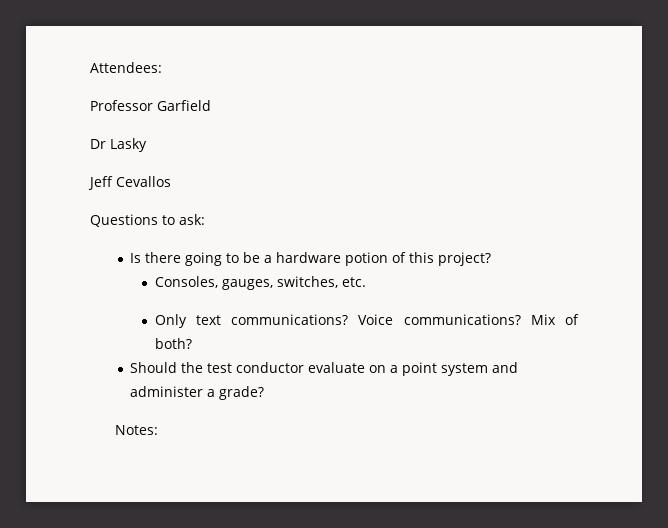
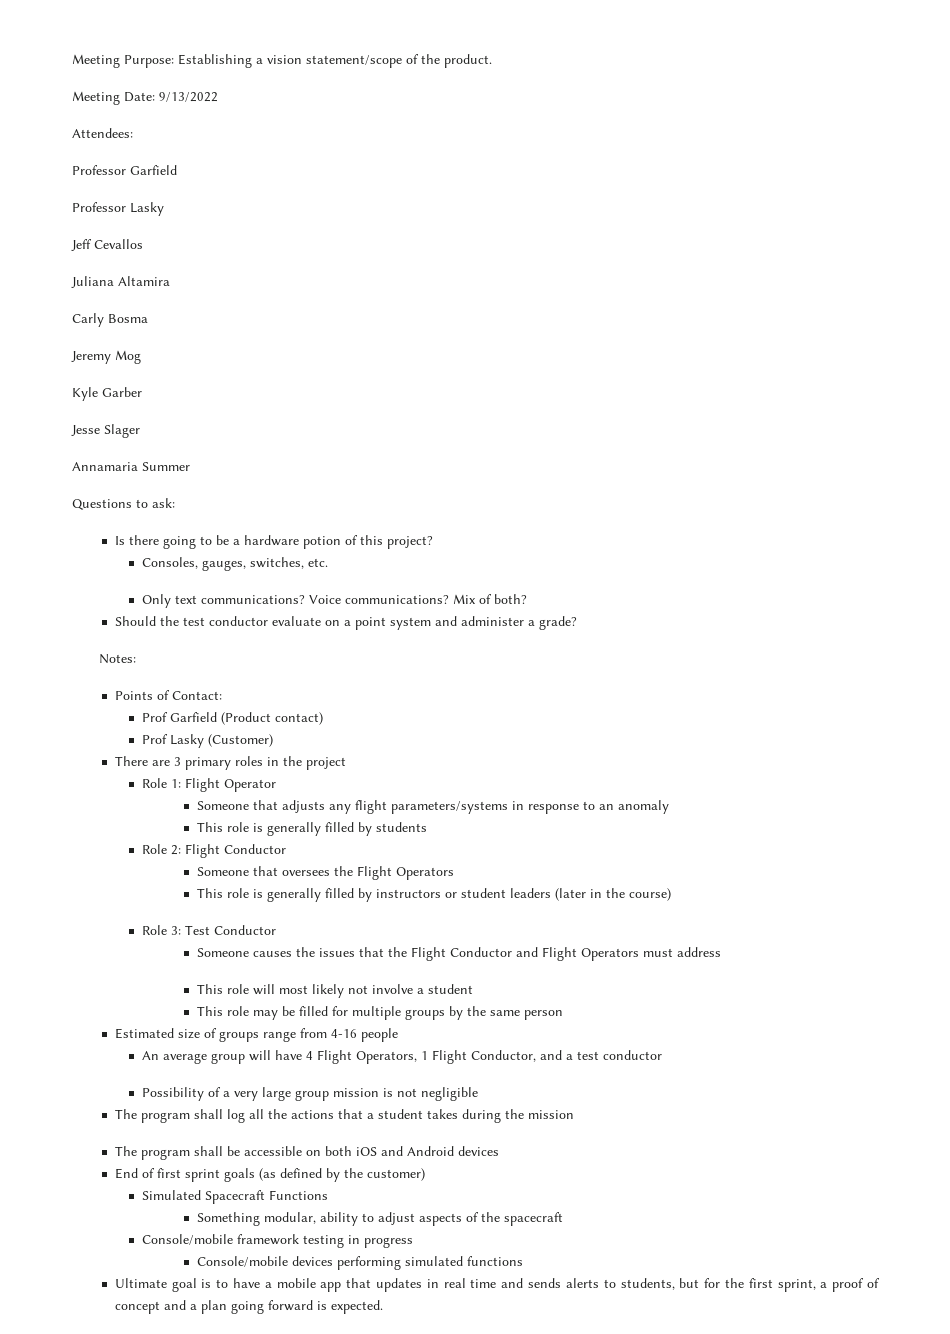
(90, 67) none -> [72,54,492,68] [72,91,218,105] Meeting Purpose: Establishing a vision statement/scope of the product. // Meeting Date: 9/13/2022 //
[90,139,106,149] Dr -> [72,202,126,212] Professor
(171, 181) none -> [71,276,170,288] [72,313,148,327] [71,350,141,364] [72,387,142,401] [71,424,140,438] [72,462,190,471] // Juliana Altamira // Carly Bosma // Jeremy Mog // Kyle Garber // Jesse Slager // Annamaria Summer
(158, 430) none -> [114,690,222,700] [142,712,324,725] [142,734,274,748] [114,756,346,770] [142,778,277,792] [196,800,669,814] [196,822,427,836] [142,844,287,858] [196,866,454,880] [196,888,671,902] [142,925,277,935] [196,947,721,961] [196,984,473,998] [196,1006,563,1020] [114,1028,398,1042] [142,1050,663,1064] [142,1087,479,1101] [114,1109,574,1123] [114,1146,499,1160] [114,1168,425,1182] [142,1190,329,1204] [196,1212,563,1226] [142,1234,414,1248] [196,1256,523,1270] [114,1278,880,1292] [114,1300,383,1314] // Points of Contact: // Prof Garfield (Product contact) // Prof Lasky (Customer) // There are 3 primary roles in the project // Role 1: Flight Operator // Someone that adjusts any flight parameters/systems in response to an anomaly // This role is generally filled by students // Role 2: Flight Conductor // Someone that oversees the Flight Operators // This role is generally filled by instructors or student leaders (later in the course) // Role 3: Test Conductor // Someone causes the issues that the Flight Conductor and Flight Operators must address // This role will most likely not involve a student // This role may be filled for multiple groups by the same person // Estimated size of groups range from 4-16 people // An average group will have 4 Flight Operators, 1 Flight Conductor, and a test conductor // Possibility of a very large group mission is not negligible // The program shall log all the actions that a student takes during the mission // The program shall be accessible on both iOS and Android devices // End of first sprint goals (as defined by the customer) // Simulated Spacecraft Functions // Something modular, ability to adjust aspects of the spacecraft // Console/mobile framework testing in progress // Console/mobile devices performing simulated functions // Ultimate goal is to have a mobile app that updates in real time and sends alerts to students, but for the first sprint, a proof of concept and a plan going forward is expected.

